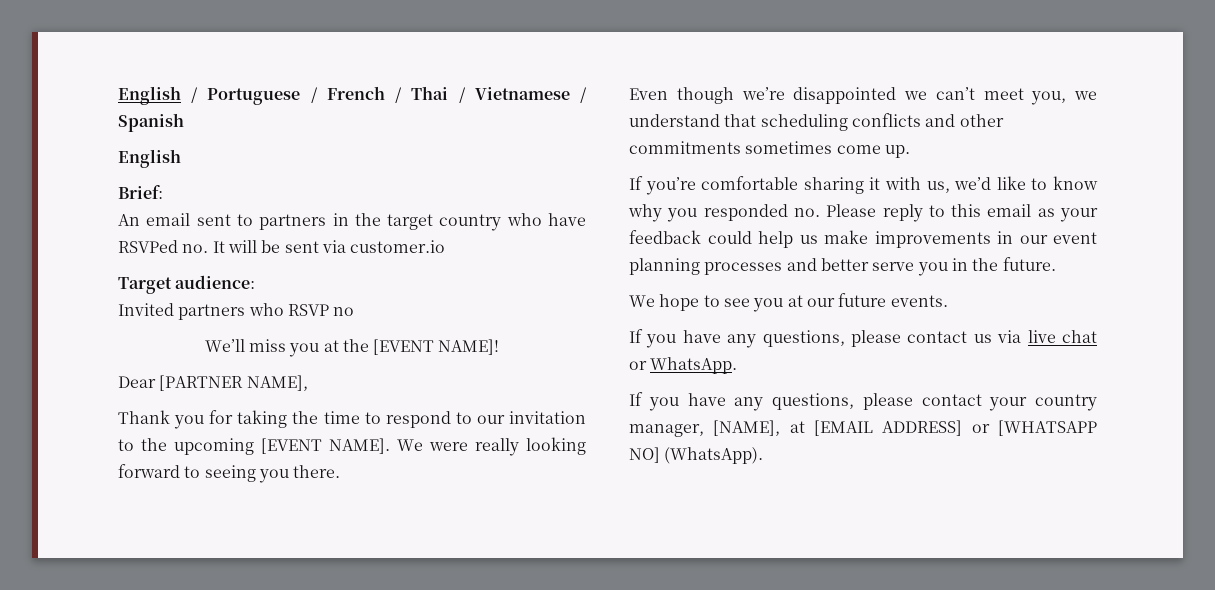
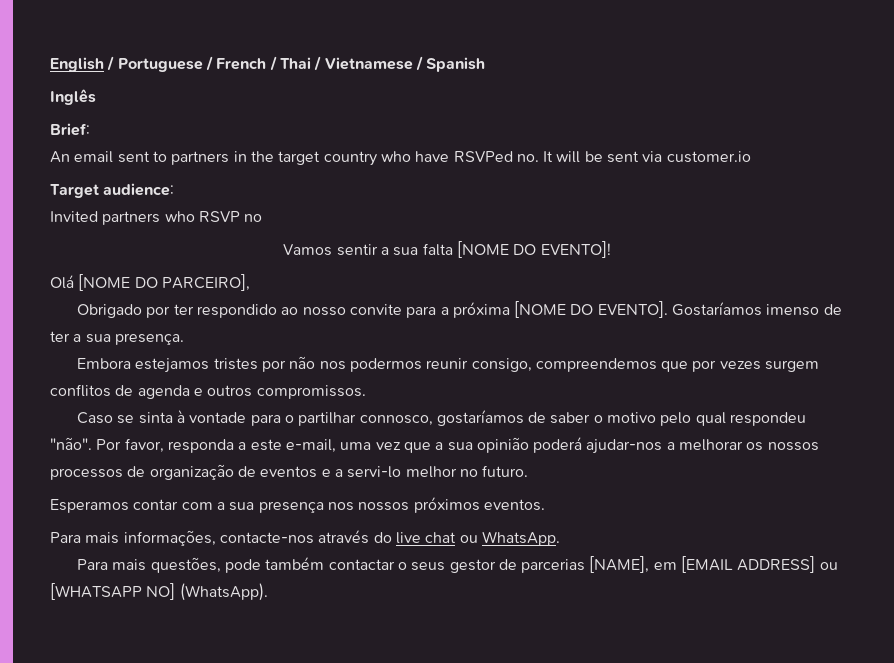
[118,149,181,168] English -> [50,89,96,105] Inglês
[204,339,500,357] [118,375,308,391] [118,410,586,429] [118,437,586,456] [118,464,341,483] [629,87,1097,105] [629,113,1004,131] [629,141,910,158] [629,176,1098,195] [628,204,1098,222] [629,230,1097,248] [629,257,1056,276] [629,293,948,312] [629,329,1022,348] We’ll miss you at the [EVENT NAME]! // Dear [PARTNER NAME], // Thank you for taking the time to respond to our invitation to the upcoming [EVENT NAME]. We were really looking forward to seeing you there. // Even though we’re disappointed we can’t meet you, we understand that scheduling conflicts and other commitments sometimes come up. // If you’re comfortable sharing it with us, we’d like to know why you responded no. Please reply to this email as your feedback could help us make improvements in our event planning processes and better serve you in the future. // We hope to see you at our future events. // If you have any questions, please contact us via -> [283,241,611,258] [50,274,250,291] [76,301,842,318] [50,331,184,345] [76,356,820,373] [50,384,366,399] [76,410,807,426] [50,437,819,454] [50,464,529,480] [50,497,545,513] [50,530,392,546] Vamos sentir a sua falta [NOME DO EVENTO]! // Olá [NOME DO PARCEIRO], // Obrigado por ter respondido ao nosso convite para a próxima [NOME DO EVENTO]. Gostaríamos imenso de ter a sua presença. // Embora estejamos tristes por não nos podermos reunir consigo, compreendemos que por vezes surgem conflitos de agenda e outros compromissos. // Caso se sinta à vontade para o partilhar connosco, gostaríamos de saber o motivo pelo qual respondeu "não". Por favor, responda a este e-mail, uma vez que a sua opinião poderá ajudar-nos a melhorar os nossos processos de organização de eventos e a servi-lo melhor no futuro. // Esperamos contar com a sua presença nos nossos próximos eventos. // Para mais informações, contacte-nos através do
[629,361,647,370] or -> [459,535,478,543] ou
[629,392,1097,411] [629,420,805,437] If you have any questions, please contact your country manager, [NAME], at -> [76,556,677,573] Para mais questões, pode também contactar o seus gestor de parcerias [NAME], em
[971,424,990,433] or -> [819,562,838,570] ou

